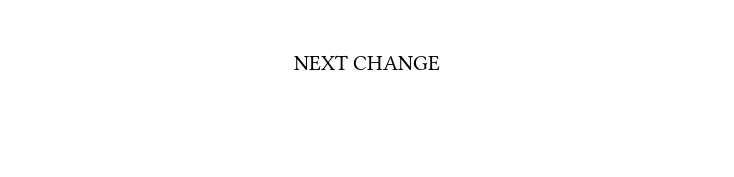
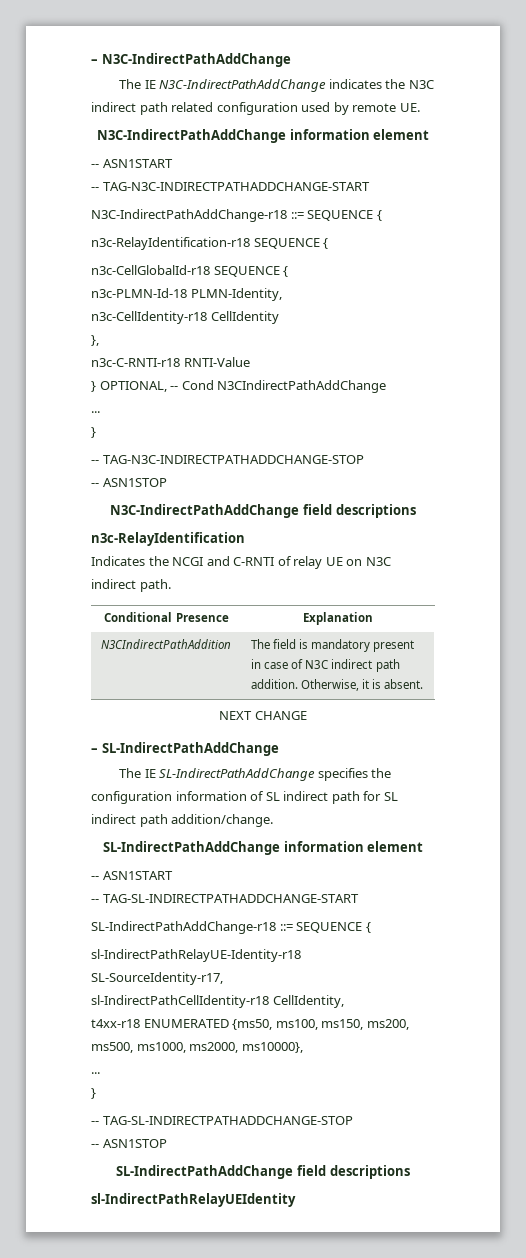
[293,55,441,71] NEXT CHANGE -> [91,53,291,67] [119,79,434,92] [91,102,420,115] [96,129,430,143] [91,159,173,168] [91,182,370,191] [91,209,382,222] [91,237,329,250] [91,265,289,277] [91,288,282,301] [91,311,279,324] [91,335,99,346] [91,357,250,367] [91,380,387,393] [91,411,100,413] [91,427,96,438] [91,455,364,464] [91,478,167,487] [110,504,416,518] [91,532,245,546] [91,556,391,569] [91,579,171,592] [104,612,229,622] [303,612,373,625] [100,639,231,649] [250,639,415,652] [250,659,400,672] [250,679,424,691] [219,711,307,720] [91,742,279,756] [119,768,392,781] [91,791,398,804] [91,814,274,827] [102,841,424,855] [91,871,173,880] [91,894,359,903] [91,921,371,934] [91,949,301,962] [91,972,223,985] [91,995,344,1008] [91,1019,409,1030] [91,1042,303,1053] [91,1072,100,1074] [91,1088,96,1099] [91,1116,353,1125] [91,1139,167,1148] [116,1165,410,1179] [91,1193,296,1207] – N3C-IndirectPathAddChange // The IE N3C-IndirectPathAddChange indicates the N3C indirect path related configuration used by remote UE. // N3C-IndirectPathAddChange information element // -- ASN1START // -- TAG-N3C-INDIRECTPATHADDCHANGE-START // N3C-IndirectPathAddChange-r18 ::= SEQUENCE { // n3c-RelayIdentification-r18 SEQUENCE { // n3c-CellGlobalId-r18 SEQUENCE { // n3c-PLMN-Id-18 PLMN-Identity, // n3c-CellIdentity-r18 CellIdentity // }, // n3c-C-RNTI-r18 RNTI-Value // } OPTIONAL, -- Cond N3CIndirectPathAddChange // ... // } // -- TAG-N3C-INDIRECTPATHADDCHANGE-STOP // -- ASN1STOP // N3C-IndirectPathAddChange field descriptions // n3c-RelayIdentification // Indicates the NCGI and C-RNTI of relay UE on N3C indirect path. // Conditional Presence | Explanation // N3CIndirectPathAddition | The field is mandatory present in case of N3C indirect path addition. Otherwise, it is absent. // NEXT CHANGE // – SL-IndirectPathAddChange // The IE SL-IndirectPathAddChange specifies the configuration information of SL indirect path for SL indirect path addition/change. // SL-IndirectPathAddChange information element // -- ASN1START // -- TAG-SL-INDIRECTPATHADDCHANGE-START // SL-IndirectPathAddChange-r18 ::= SEQUENCE { // sl-IndirectPathRelayUE-Identity-r18 SL-SourceIdentity-r17, // sl-IndirectPathCellIdentity-r18 CellIdentity, // t4xx-r18 ENUMERATED {ms50, ms100, ms150, ms200, ms500, ms1000, ms2000, ms10000}, // ... // } // -- TAG-SL-INDIRECTPATHADDCHANGE-STOP // -- ASN1STOP // SL-IndirectPathAddChange field descriptions // sl-IndirectPathRelayUEIdentity

